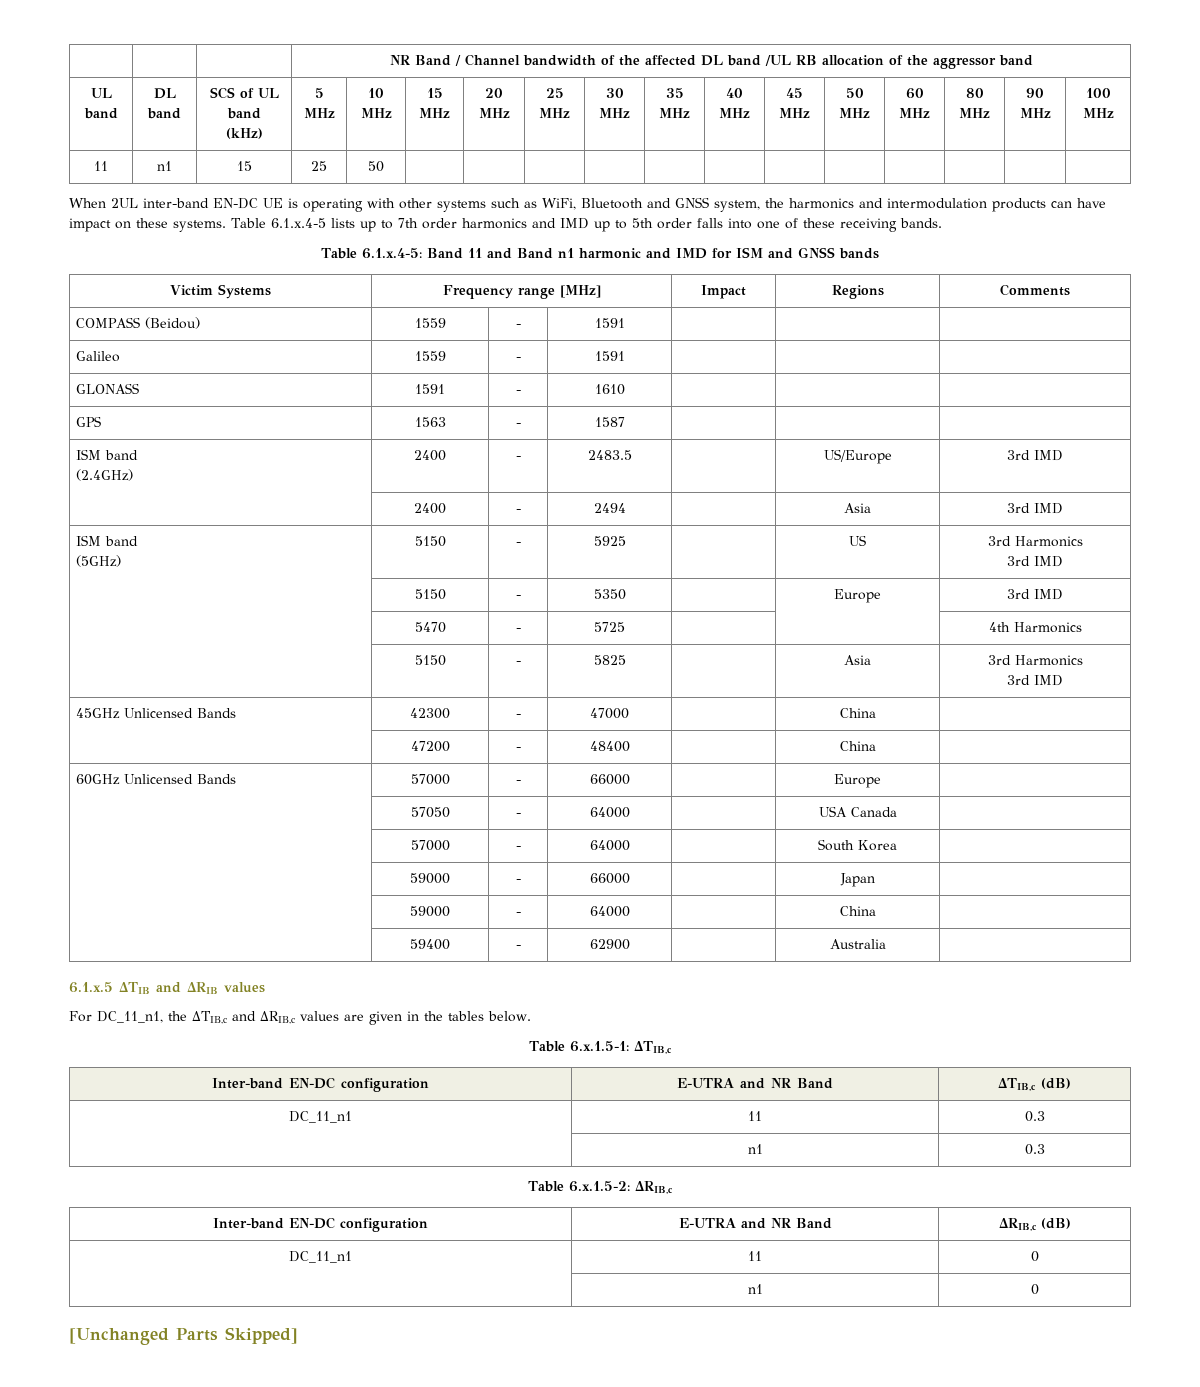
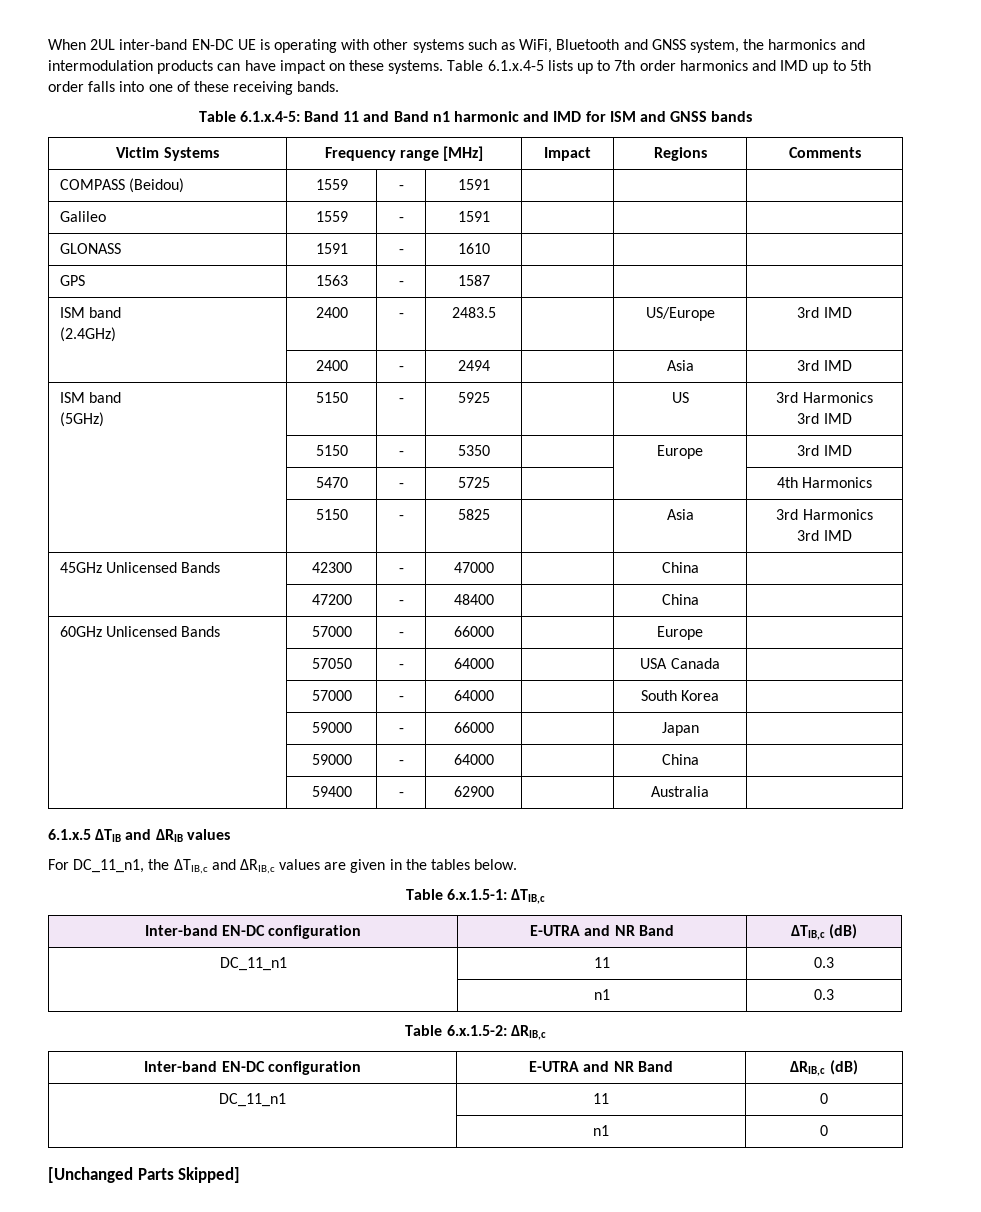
[389,54,1033,69] [90,88,112,98] [83,108,118,119] [153,88,176,99] [147,108,181,119] [209,87,279,99] [226,108,261,119] [225,128,263,139] [314,88,324,98] [303,108,335,118] [368,88,384,98] [360,108,392,118] [426,88,443,98] [419,108,450,118] [485,88,503,98] [478,108,510,118] [545,88,564,98] [539,108,570,118] [605,88,624,98] [599,108,630,118] [665,88,684,98] [659,108,690,118] [726,88,743,98] [719,108,750,118] [786,88,803,98] [779,108,810,118] [845,88,864,98] [839,108,870,118] [905,88,924,99] [899,108,930,118] [965,88,984,98] [959,108,990,118] [1026,88,1044,98] [1019,108,1051,118] [1085,88,1111,98] [1082,108,1114,118] [94,161,108,171] [157,161,172,171] [236,161,252,171] [311,161,327,171] [368,161,384,172] | | | NR Band / Channel bandwidth of the affected DL band /UL RB allocation of the aggressor band // UL band | DL band | SCS of UL band // (kHz) | 5 MHz | 10 MHz | 15 MHz | 20 MHz | 25 MHz | 30 MHz | 35 MHz | 40 MHz | 45 MHz | 50 MHz | 60 MHz | 80 MHz | 90 MHz | 100 MHz // 11 | n1 | 15 | 25 | 50 | | | | | | | | | | | | // -> (48, 44) none

